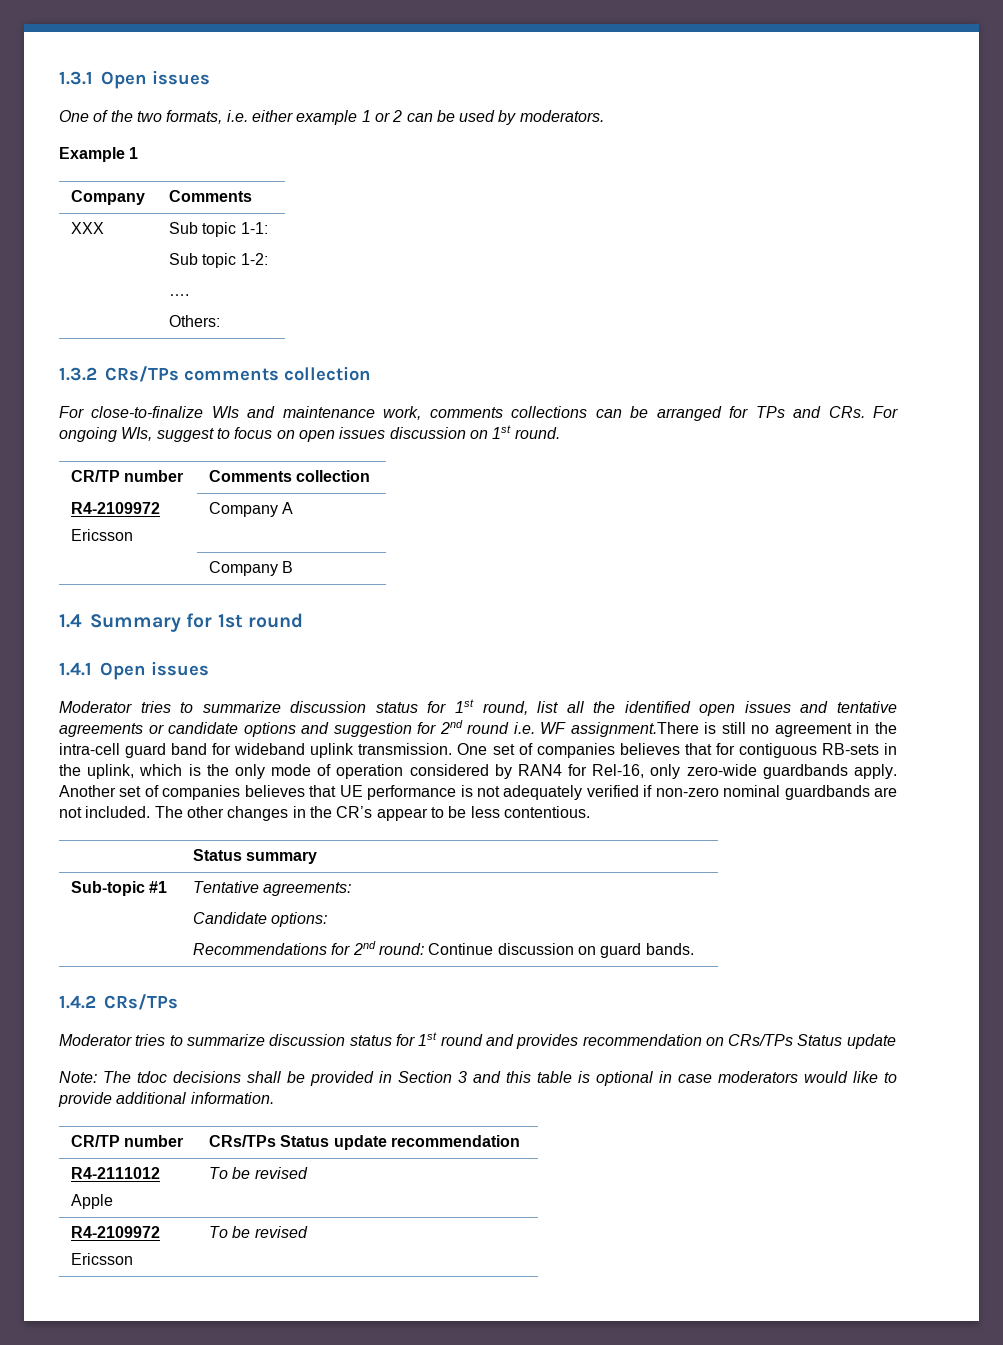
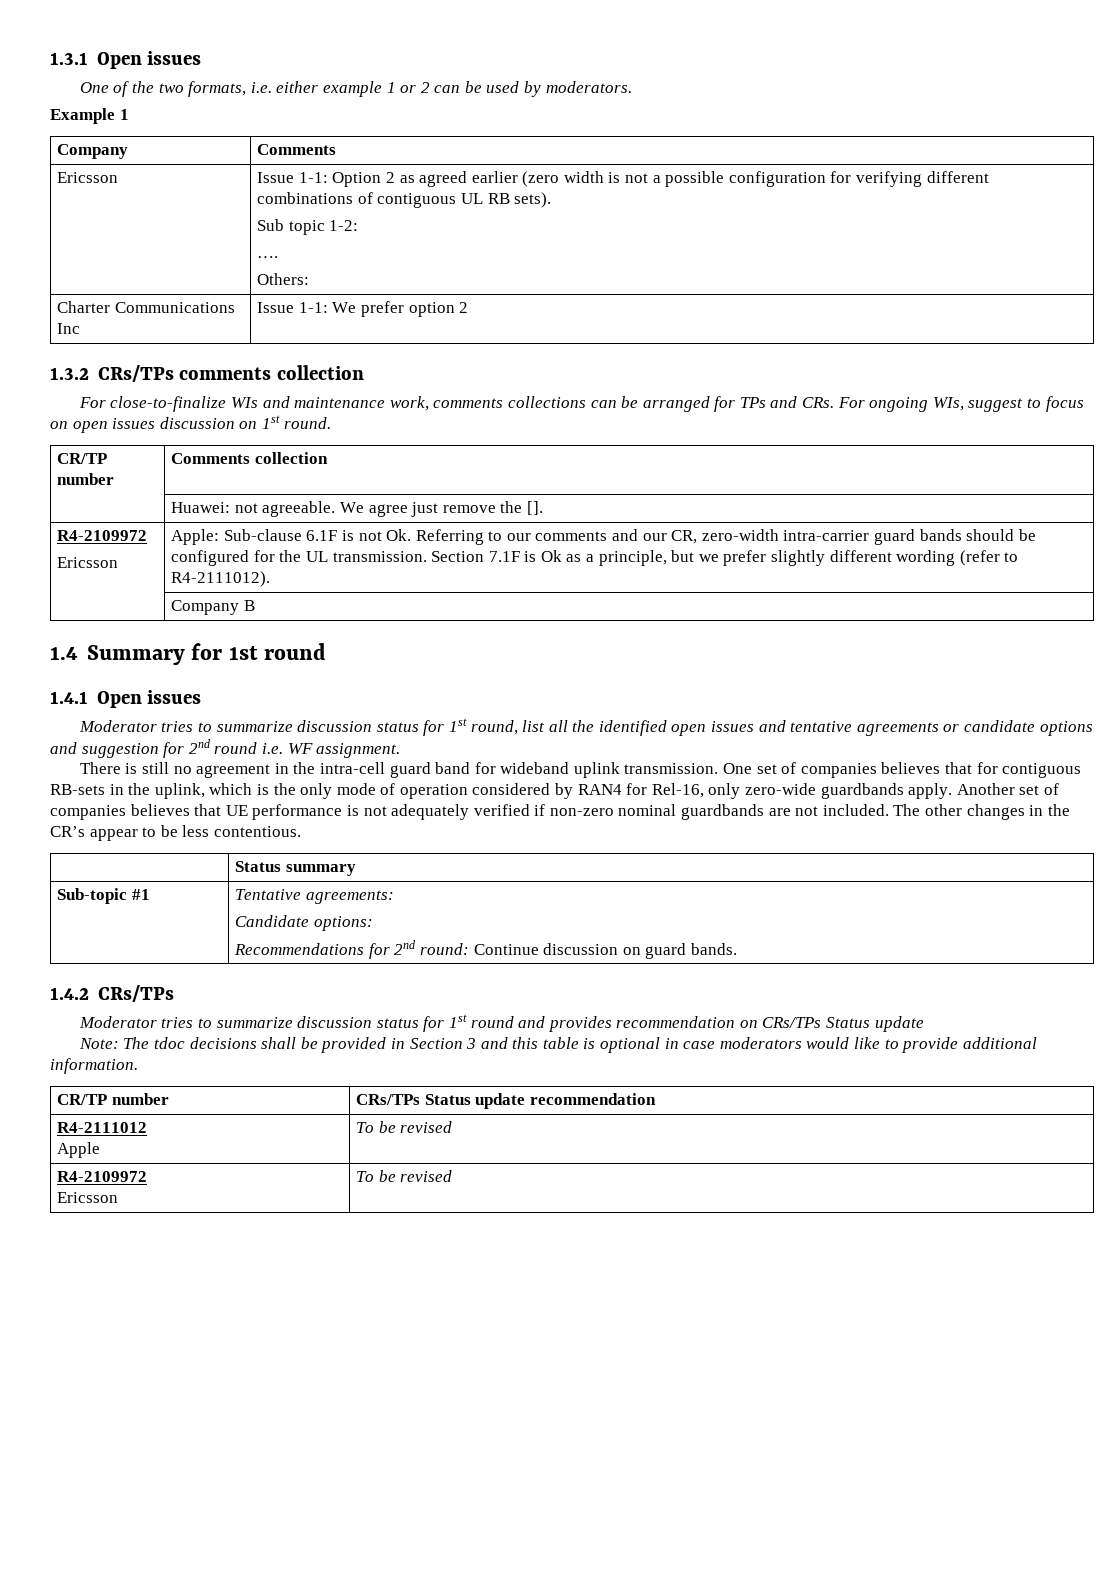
[70,222,104,234] [168,222,268,237] XXX | Sub topic 1-1: -> [57,172,119,183] [257,171,989,187] [257,192,552,208] Ericsson | Issue 1-1: Option 2 as agreed earlier (zero width is not a possible configuration for verifying different combinations of contiguous UL RB sets).
(220, 321) none -> [57,301,235,313] [57,323,81,334] [257,301,469,317] // Charter Communications Inc | Issue 1-1: We prefer option 2
[70,502,160,514] [70,529,133,541] [208,502,294,517] R4-2109972 // Ericsson | Company A -> [171,501,543,517] [57,530,148,541] [57,557,119,568] [171,529,1036,545] [171,550,1019,566] [171,571,271,587] | Huawei: not agreeable. We agree just remove the []. // R4-2109972 // Ericsson | Apple: Sub-clause 6.1F is not Ok. Referring to our comments and our CR, zero-width intra-carrier guard bands should be configured for the UL transmission. Section 7.1F is Ok as a principle, but we prefer slightly different wording (refer to R4-2111012).
[570,722,699,737] assignment.There -> [316,743,401,758] [79,762,121,774] assignment. // There

